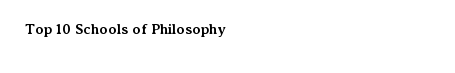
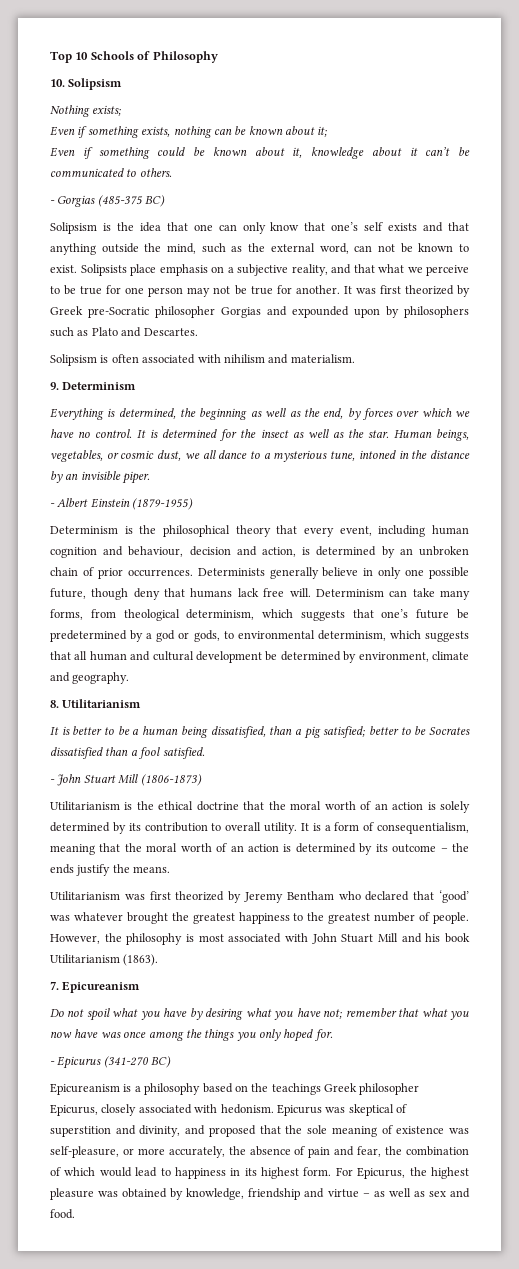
(226, 30) none -> [50,78,123,90] [50,105,122,117] [50,126,328,138] [50,147,470,159] [50,168,172,177] [50,195,166,207] [50,222,469,234] [50,243,469,255] [50,264,469,276] [50,285,470,297] [50,306,469,318] [50,327,198,337] [50,354,355,366] [50,382,137,390] [50,408,470,420] [50,429,469,441] [50,450,471,462] [50,471,151,484] [50,498,194,510] [50,525,470,537] [50,546,469,558] [50,567,469,579] [50,588,471,600] [50,609,469,621] [50,630,469,642] [50,651,469,663] [50,672,130,684] [50,699,142,708] [50,726,470,739] [50,747,205,759] [50,774,202,786] [50,801,470,813] [50,822,469,834] [50,843,469,855] [50,864,171,876] [50,890,470,903] [50,912,470,924] [50,933,471,945] [50,954,159,966] [50,981,141,993] [50,1008,469,1021] [50,1029,333,1042] [50,1056,172,1069] [50,1083,420,1095] [50,1104,407,1116] [50,1125,470,1137] [50,1146,470,1158] [50,1167,469,1179] [50,1188,471,1200] [50,1209,75,1219] // 10. Solipsism // Nothing exists; // Even if something exists, nothing can be known about it; // Even if something could be known about it, knowledge about it can’t be communicated to others. // - Gorgias (485-375 BC) // Solipsism is the idea that one can only know that one’s self exists and that anything outside the mind, such as the external word, can not be known to exist. Solipsists place emphasis on a subjective reality, and that what we perceive to be true for one person may not be true for another. It was first theorized by Greek pre-Socratic philosopher Gorgias and expounded upon by philosophers such as Plato and Descartes. // Solipsism is often associated with nihilism and materialism. // 9. Determinism // Everything is determined, the beginning as well as the end, by forces over which we have no control. It is determined for the insect as well as the star. Human beings, vegetables, or cosmic dust, we all dance to a mysterious tune, intoned in the distance by an invisible piper. // - Albert Einstein (1879-1955) // Determinism is the philosophical theory that every event, including human cognition and behaviour, decision and action, is determined by an unbroken chain of prior occurrences. Determinists generally believe in only one possible future, though deny that humans lack free will. Determinism can take many forms, from theological determinism, which suggests that one’s future be predetermined by a god or gods, to environmental determinism, which suggests that all human and cultural development be determined by environment, climate and geography. // 8. Utilitarianism // It is better to be a human being dissatisfied, than a pig satisfied; better to be Socrates dissatisfied than a fool satisfied. // - John Stuart Mill (1806-1873) // Utilitarianism is the ethical doctrine that the moral worth of an action is solely determined by its contribution to overall utility. It is a form of consequentialism, meaning that the moral worth of an action is determined by its outcome – the ends justify the means. // Utilitarianism was first theorized by Jeremy Bentham who declared that ‘good’ was whatever brought the greatest happiness to the greatest number of people. However, the philosophy is most associated with John Stuart Mill and his book Utilitarianism (1863). // 7. Epicureanism // Do not spoil what you have by desiring what you have not; remember that what you now have was once among the things you only hoped for. // - Epicurus (341-270 BC) // Epicureanism is a philosophy based on the teachings Greek philosopher Epicurus, closely associated with hedonism. Epicurus was skeptical of superstition and divinity, and proposed that the sole meaning of existence was self-pleasure, or more accurately, the absence of pain and fear, the combination of which would lead to happiness in its highest form. For Epicurus, the highest pleasure was obtained by knowledge, friendship and virtue – as well as sex and food.

